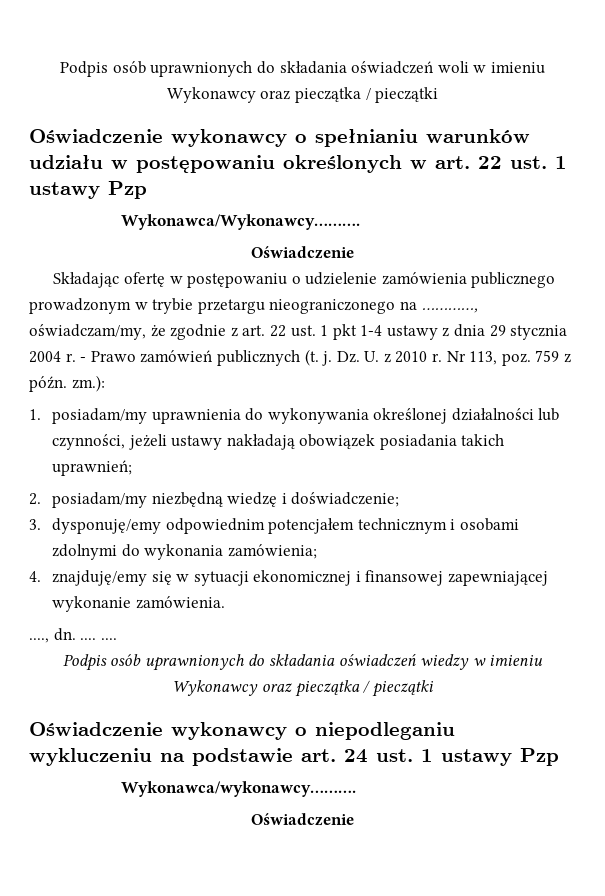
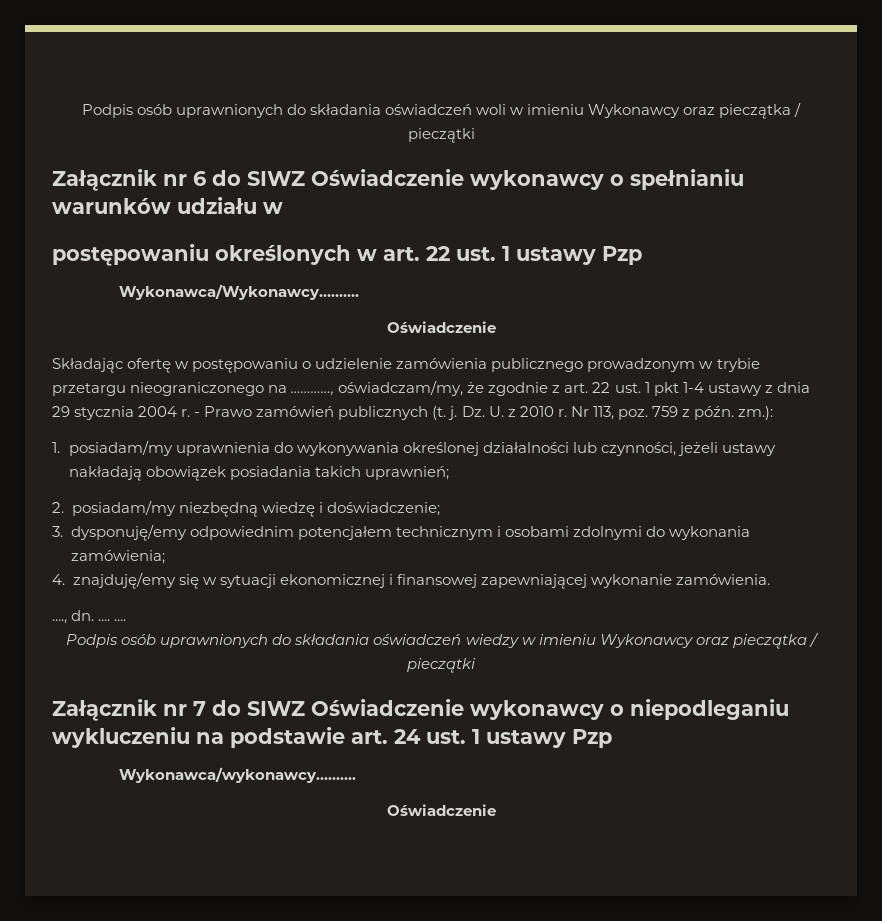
(439, 95) none -> [52,169,305,191] Załącznik nr 6 do SIWZ
(128, 164) none -> (283, 208) //
(434, 688) none -> [52,699,305,721] Załącznik nr 7 do SIWZ

